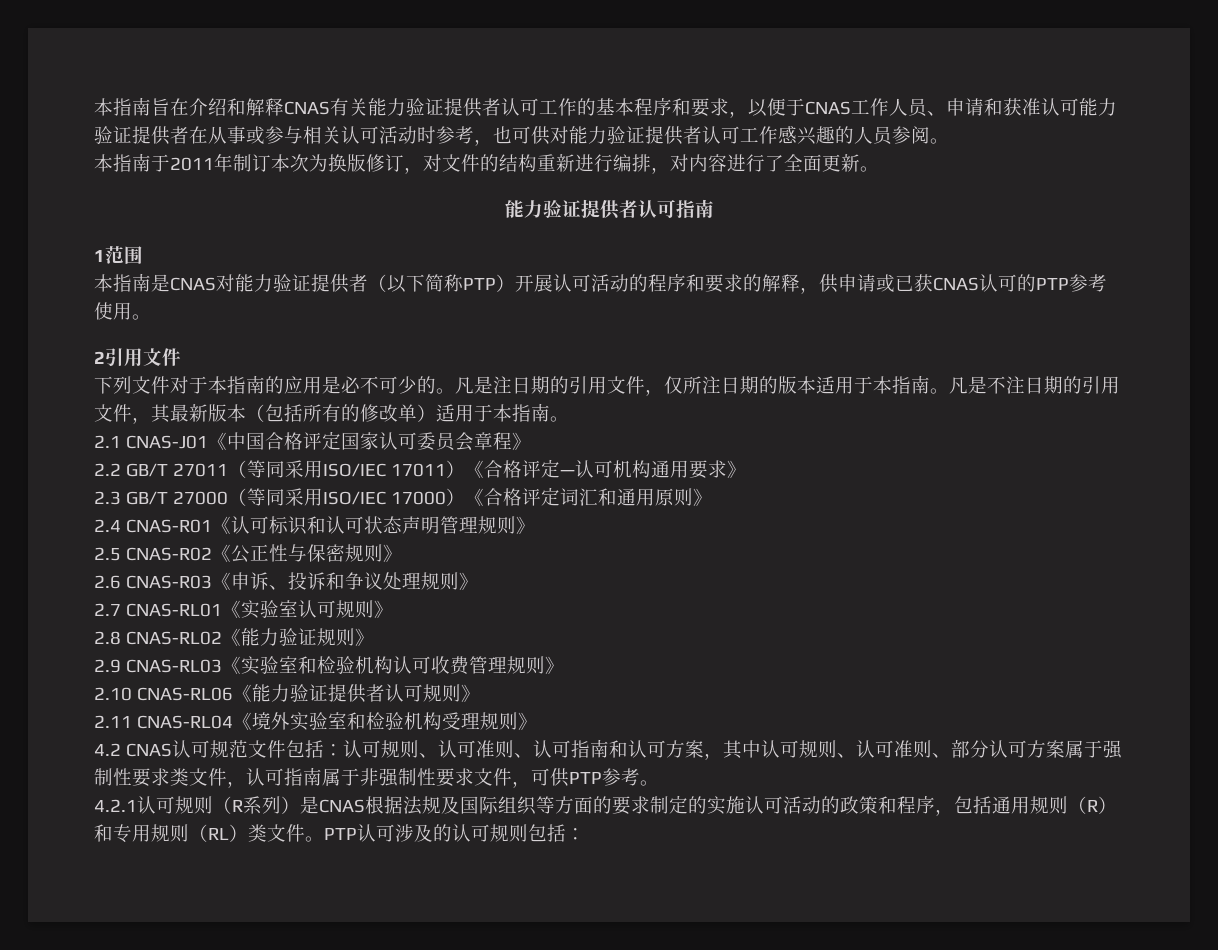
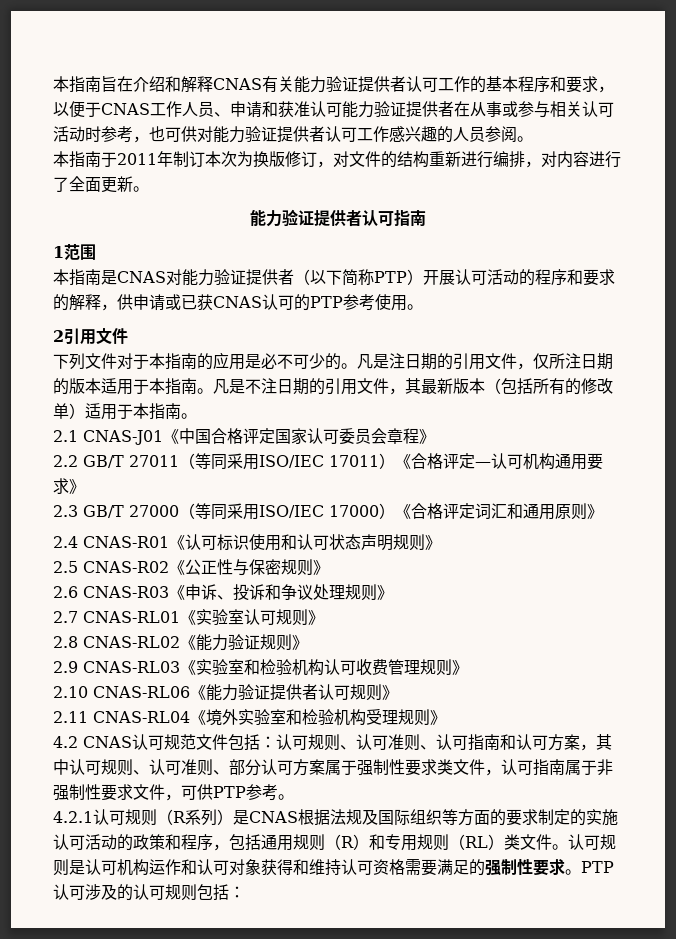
(307, 525) none -> [249,534,281,551] 使用
[439,516,478,534] 管理 -> (393, 543) none
(324, 839) none -> [568,834,616,850] [53,858,581,876] 认可规则是认可机构运作和认可对象获得和维持认可资格需要满足的强制性要求。

